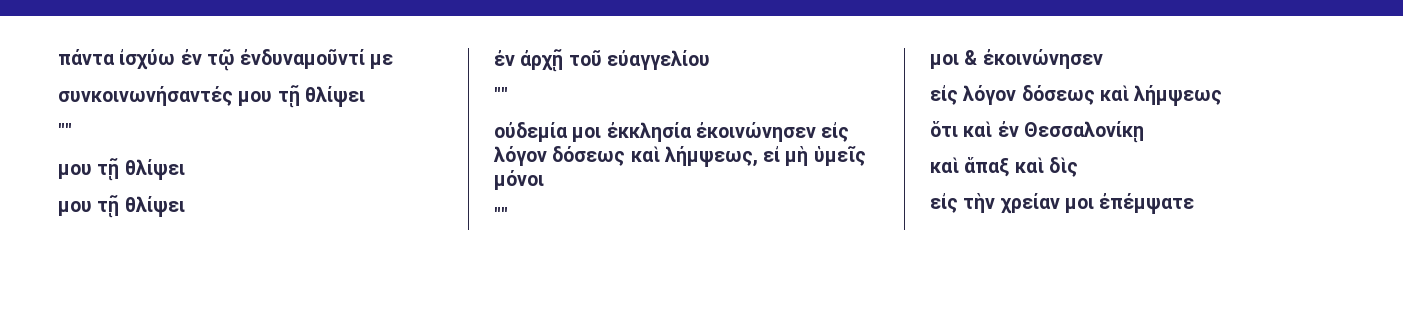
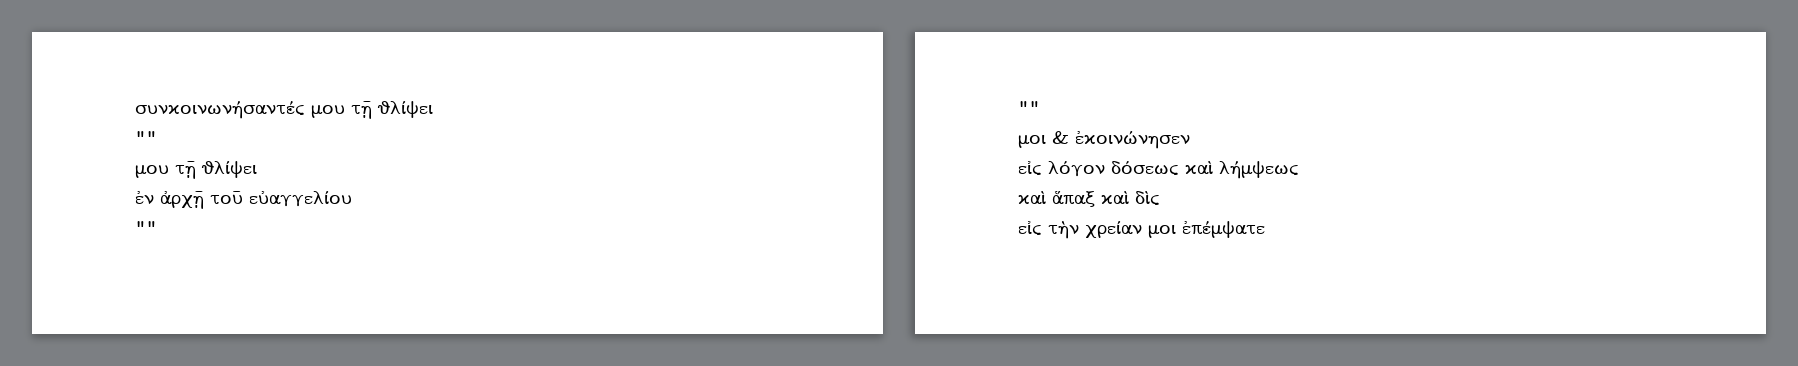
[58,49,394,71] πάντα ἰσχύω ἐν τῷ ἐνδυναμοῦντί με // -> (135, 110) none
[58,195,185,218] // μου τῇ θλίψει -> (257, 169) none
[494,122,850,142] [493,146,866,167] [494,170,544,190] // οὐδεμία μοι ἐκκλησία ἐκοινώνησεν εἰς λόγον δόσεως καὶ λήμψεως, εἰ μὴ ὑμεῖς μόνοι -> (157, 227) none
[930,121,1144,143] // ὅτι καὶ ἐν Θεσσαλονίκῃ -> (1299, 170) none

